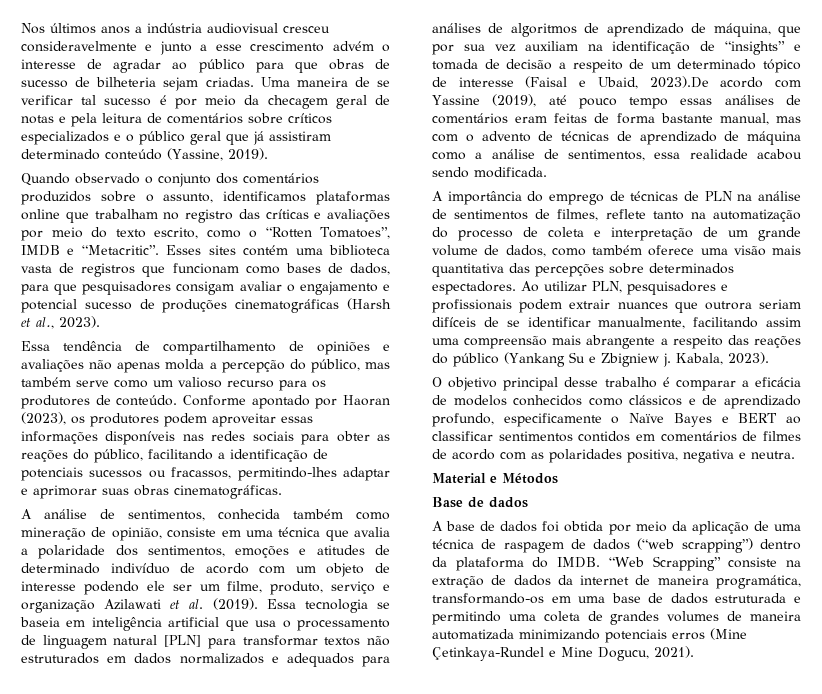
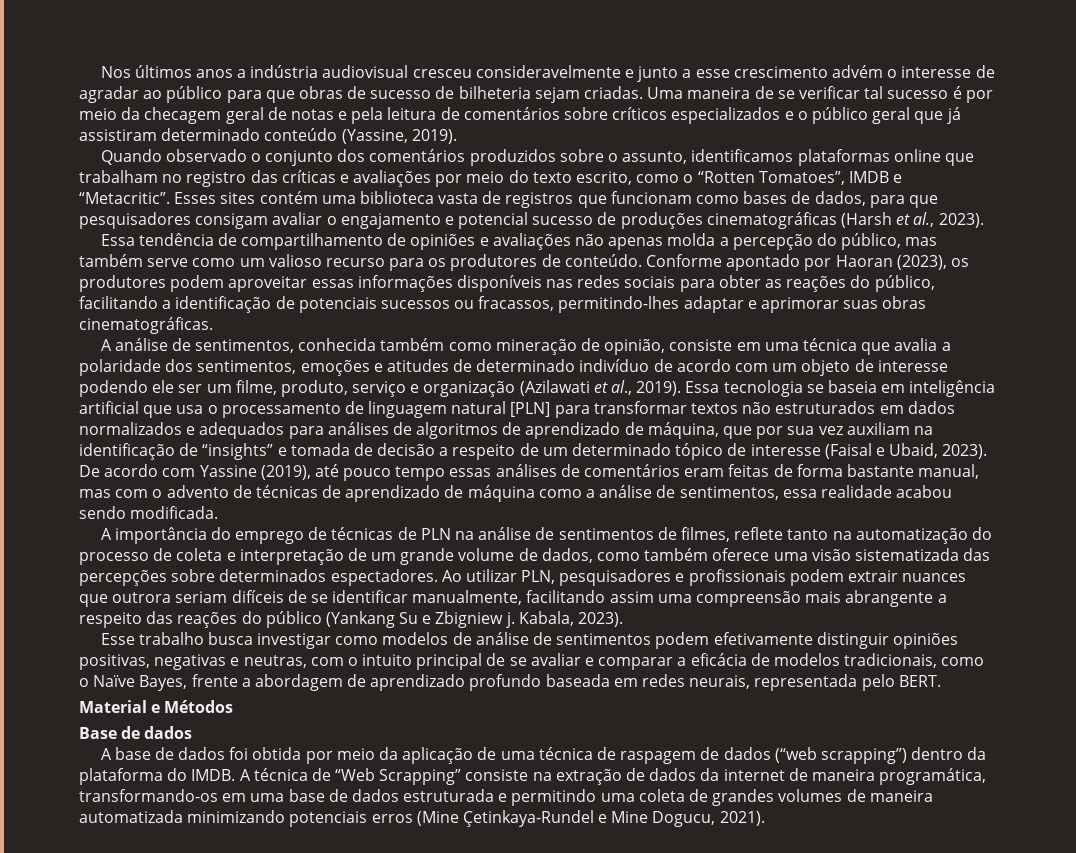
[104,598,258,610] Azilawati et al. (2019). -> [519,380,682,396] (Azilawati et al., 2019).
[649,76,709,88] 2023).De -> [942,444,988,459] [79,465,100,477] 2023). De
[772,245,801,255] [432,263,504,277] mais quantitativa -> [854,548,959,561] sistematizada
[432,377,670,391] O objetivo principal desse trabalho é -> [100,632,958,649] [79,653,595,670] Esse trabalho busca investigar como modelos de análise de sentimentos podem efetivamente distinguir opiniões positivas, negativas e neutras, com o intuito principal de se avaliar e
[513,395,801,409] [432,413,801,427] [432,431,801,442] [432,449,795,463] conhecidos como clássicos e de aprendizado profundo, especificamente o Naïve Bayes e BERT ao classificar sentimentos contidos em comentários de filmes de acordo com as polaridades positiva, negativa e neutra. -> [844,653,985,668] [79,674,941,691] tradicionais, como o Naïve Bayes, frente a abordagem de aprendizado profundo baseada em redes neurais, representada pelo BERT.
(601, 562) none -> [239,768,331,781] A técnica de

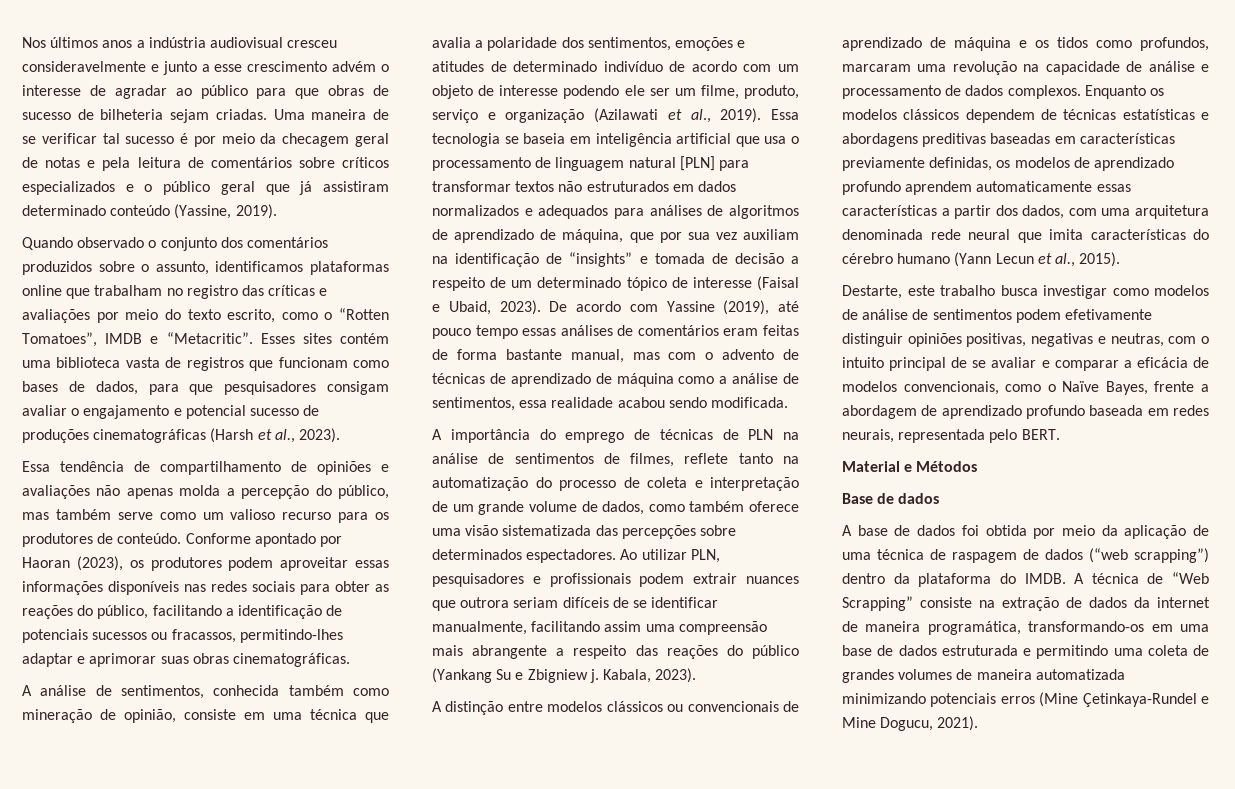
[100,633,135,645] Esse -> [432,701,799,715] [842,37,1209,51] [842,61,1209,75] [842,85,1164,99] [842,109,1209,123] [842,133,1175,147] [842,157,1174,171] [842,181,1131,195] [842,205,1209,219] [842,229,1209,243] [842,252,1121,267] [842,285,935,299] A distinção entre modelos clássicos ou convencionais de aprendizado de máquina e os tidos como profundos, marcaram uma revolução na capacidade de análise e processamento de dados complexos. Enquanto os modelos clássicos dependem de técnicas estatísticas e abordagens preditivas baseadas em características previamente definidas, os modelos de aprendizado profundo aprendem automaticamente essas características a partir dos dados, com uma arquitetura denominada rede neural que imita características do cérebro humano (Yann Lecun et al., 2015). // Destarte, este
[844,653,938,668] tradicionais, -> [903,381,999,395] convencionais,

